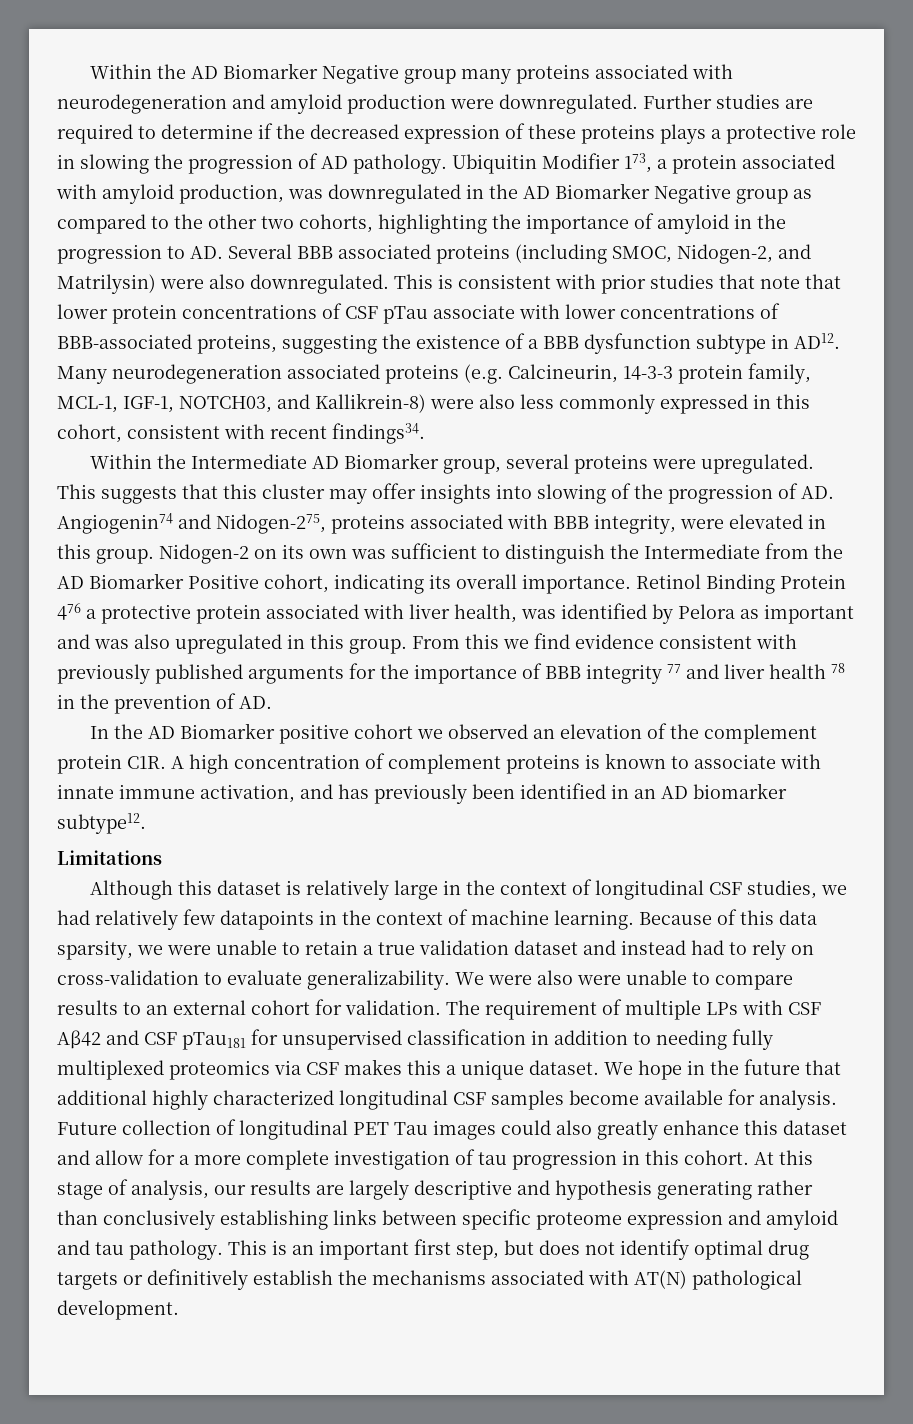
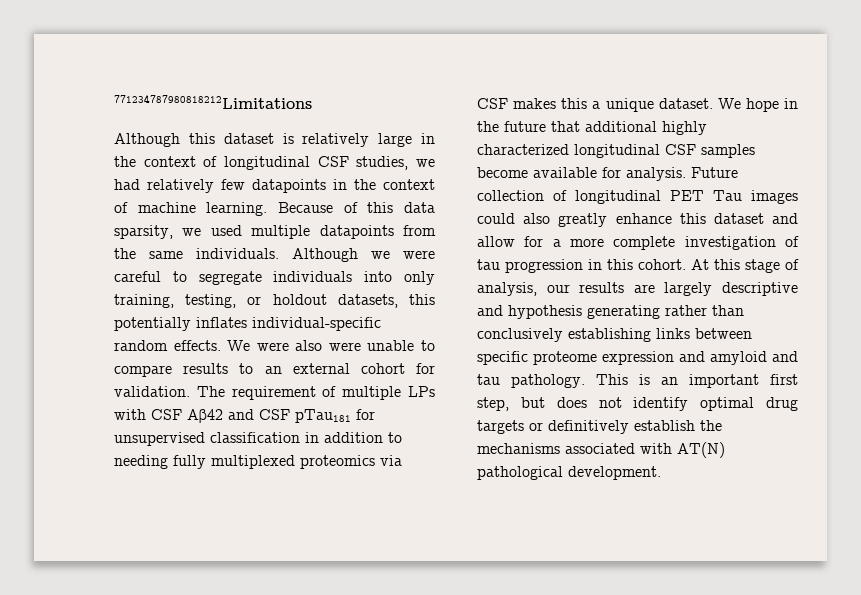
[89,63,733,84] [57,94,813,114] [57,123,856,144] [57,153,835,174] [56,183,812,204] [57,213,786,234] [57,244,811,264] [57,274,841,294] [57,303,780,324] [57,333,840,354] [57,363,811,384] [57,393,810,414] [57,423,425,444] [89,453,814,474] [57,483,834,504] [57,513,826,534] [57,543,843,564] [57,573,846,594] [57,603,854,624] [57,633,797,654] [57,663,845,684] [57,693,272,714] [89,723,817,744] [57,753,821,774] [57,783,787,804] [57,813,146,834] [57,850,162,865] Within the AD Biomarker Negative group many proteins associated with neurodegeneration and amyloid production were downregulated. Further studies are required to determine if the decreased expression of these proteins plays a protective role in slowing the progression of AD pathology. Ubiquitin Modifier 173, a protein associated with amyloid production, was downregulated in the AD Biomarker Negative group as compared to the other two cohorts, highlighting the importance of amyloid in the progression to AD. Several BBB associated proteins (including SMOC, Nidogen-2, and Matrilysin) were also downregulated. This is consistent with prior studies that note that lower protein concentrations of CSF pTau associate with lower concentrations of BBB-associated proteins, suggesting the existence of a BBB dysfunction subtype in AD12. Many neurodegeneration associated proteins (e.g. Calcineurin, 14-3-3 protein family, MCL-1, IGF-1, NOTCH03, and Kallikrein-8) were also less commonly expressed in this cohort, consistent with recent findings34. // Within the Intermediate AD Biomarker group, several proteins were upregulated. This suggests that this cluster may offer insights into slowing of the progression of AD. Angiogenin74 and Nidogen-275, proteins associated with BBB integrity, were elevated in this group. Nidogen-2 on its own was sufficient to distinguish the Intermediate from the AD Biomarker Positive cohort, indicating its overall importance. Retinol Binding Protein 476 a protective protein associated with liver health, was identified by Pelora as important and was also upregulated in this group. From this we find evidence consistent with previously published arguments for the importance of BBB integrity 77 and liver health 78 in the prevention of AD. // In the AD Biomarker positive cohort we observed an elevation of the complement protein C1R. A high concentration of complement proteins is known to associate with innate immune activation, and has previously been identified in an AD biomarker subtype12. // Limitations -> [114,94,312,109] 771234787980818212Limitations
[167,940,814,960] [57,970,450,990] were unable to retain a true validation dataset and instead had to rely on cross-validation to evaluate generalizability. -> [210,225,436,239] [114,248,435,262] [114,271,436,285] [114,294,435,308] [114,317,381,331] [114,340,221,351] used multiple datapoints from the same individuals. Although we were careful to segregate individuals into only training, testing, or holdout datasets, this potentially inflates individual-specific random effects.

